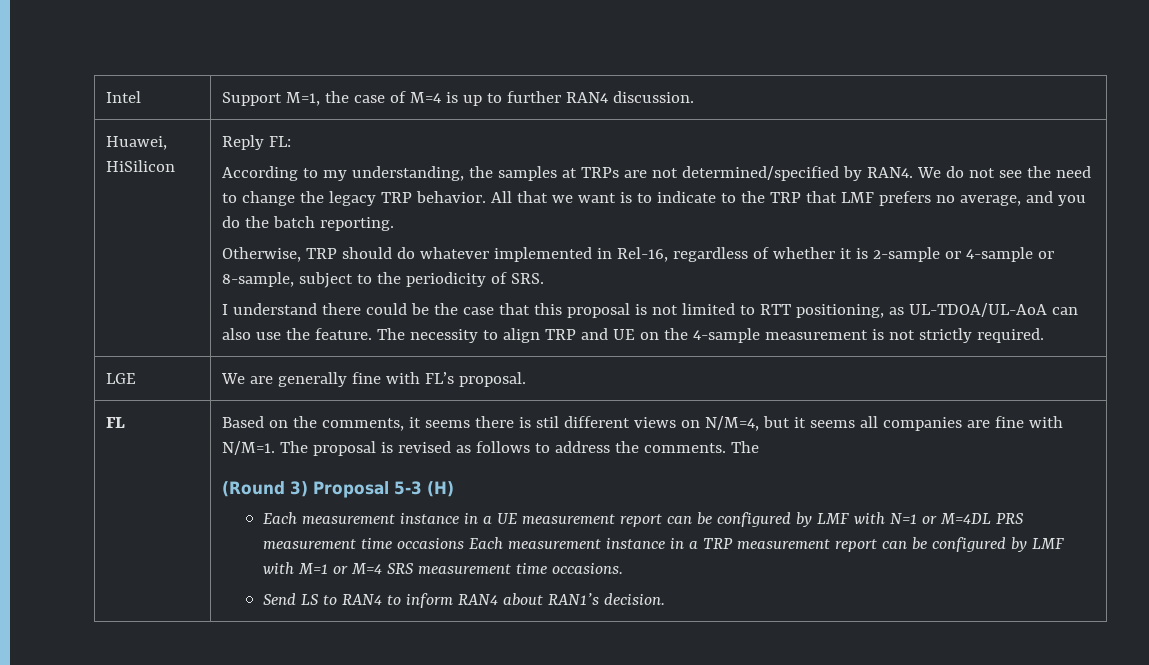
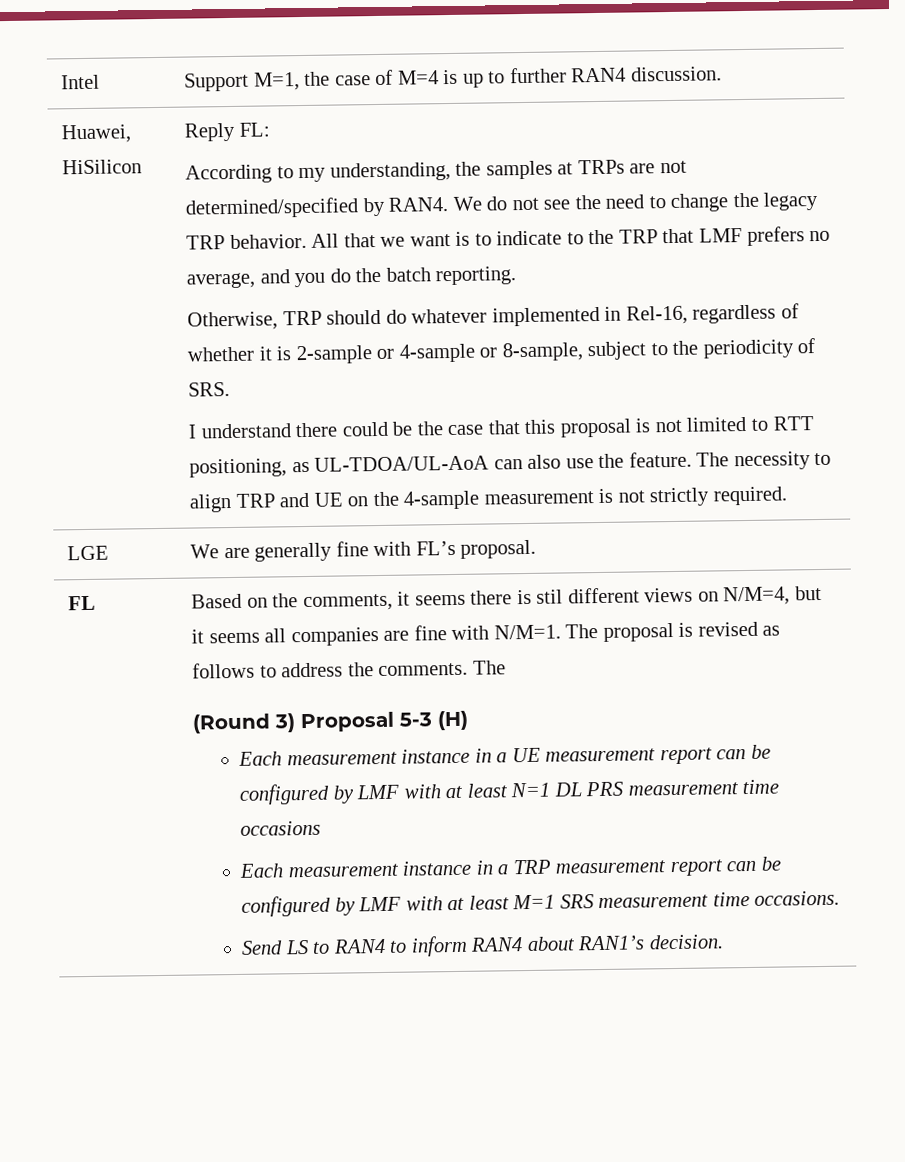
[889,513,991,524] N=1 or M=4DL -> [445,782,582,799] at least N=1 DL
(464, 543) none -> (322, 828) //
[297,563,382,574] M=1 or M=4 -> [447,894,556,911] at least M=1

